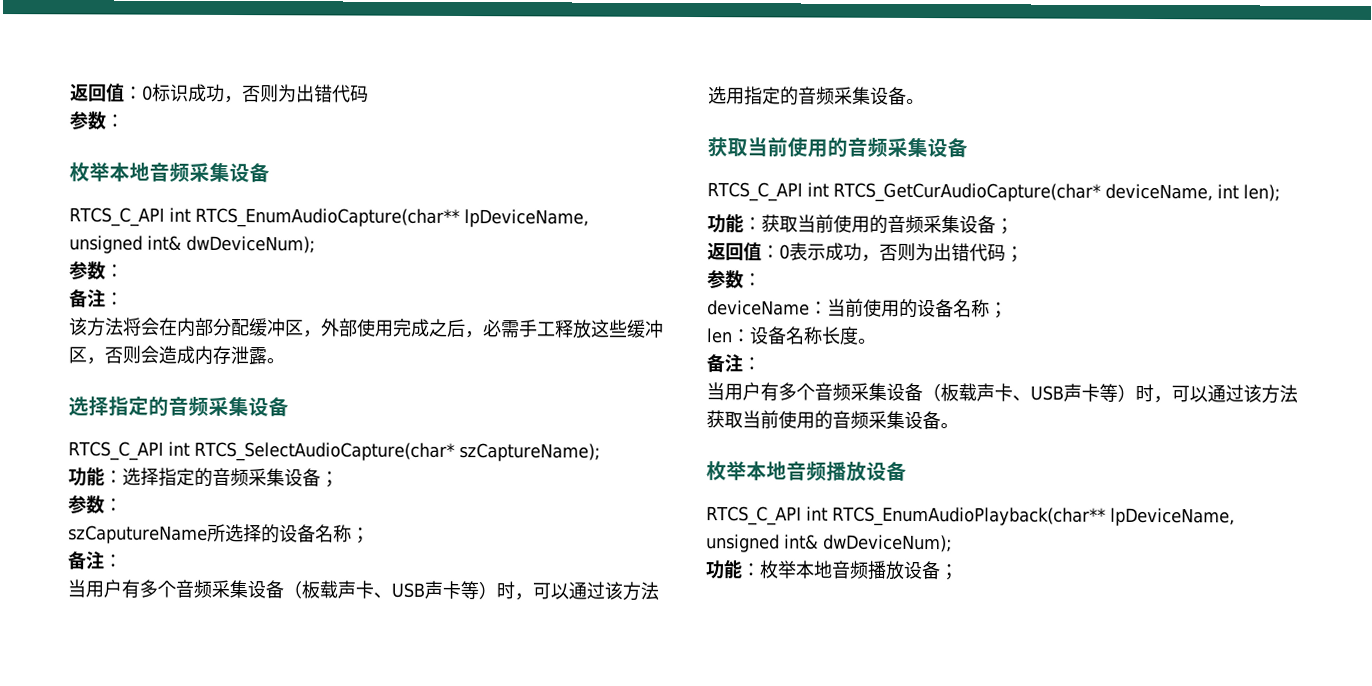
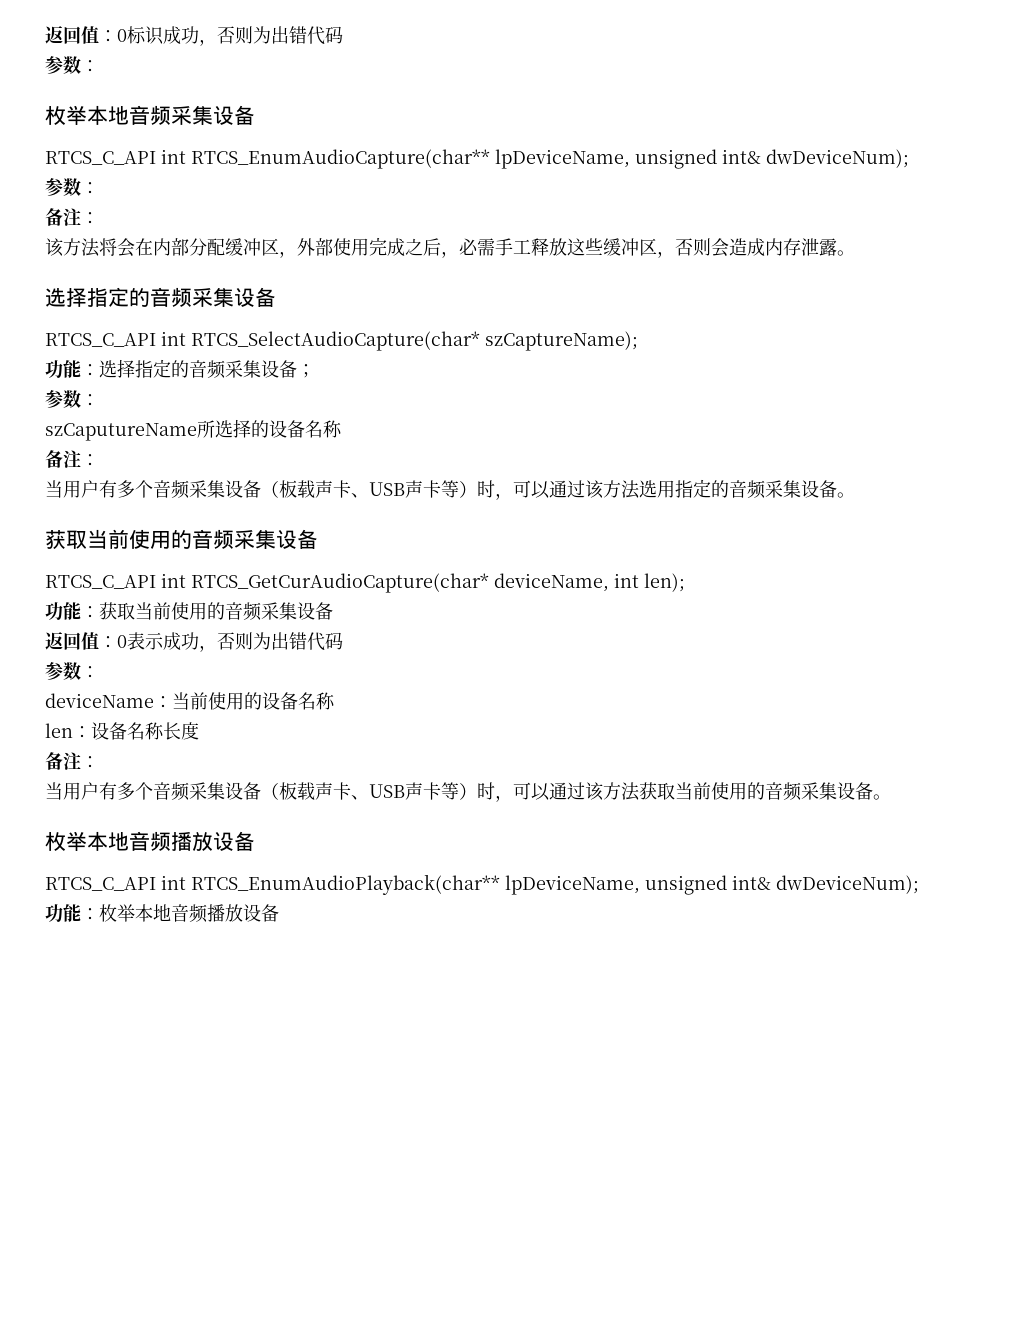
[351,527,370,544] ； -> (342, 429) none
[995,218,1014,235] ； -> (333, 611) none
[1005,246,1024,263] ； -> (343, 641) none
[989,302,1008,319] ； -> (335, 701) none
[857,338,877,344] 。 -> (199, 731) none
[939,564,959,581] ； -> (279, 913) none

